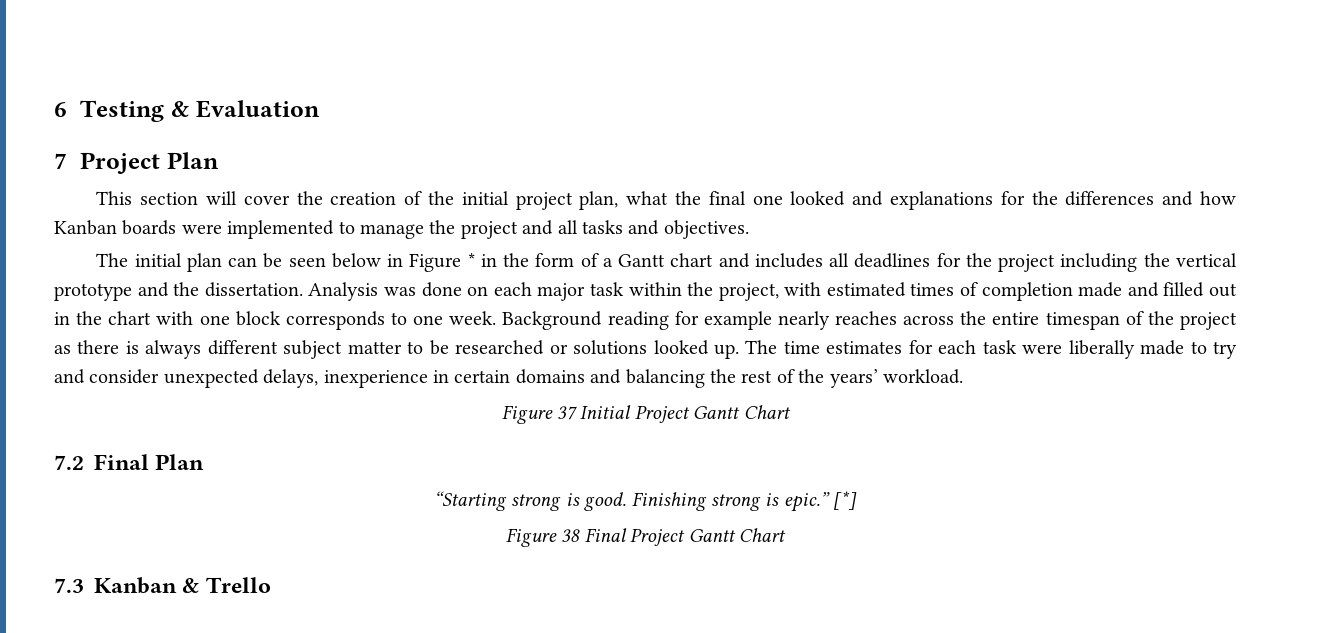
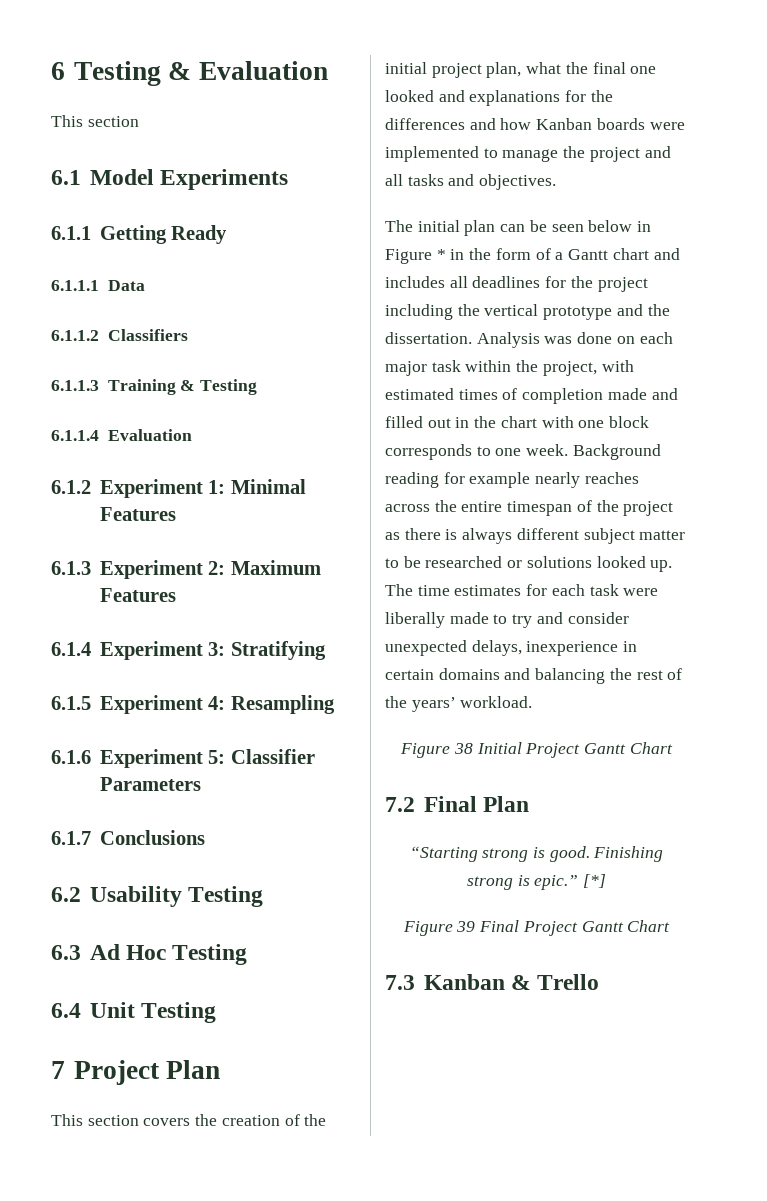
(320, 109) none -> [51,115,139,127] [51,169,289,190] [51,225,228,244] [51,280,145,291] [51,329,188,341] [51,379,258,395] [51,429,192,441] [51,479,306,498] [99,507,176,521] [51,560,321,579] [99,588,176,602] [51,641,326,660] [51,695,335,714] [51,749,315,768] [99,777,201,791] [51,830,205,845] [51,886,264,907] [51,944,248,965] [51,1002,217,1023] // This section // 6.1 Model Experiments // 6.1.1 Getting Ready // 6.1.1.1 Data // 6.1.1.2 Classifiers // 6.1.1.3 Training & Testing // 6.1.1.4 Evaluation // 6.1.2 Experiment 1: Minimal Features // 6.1.3 Experiment 2: Maximum Features // 6.1.4 Experiment 3: Stratifying // 6.1.5 Experiment 4: Resampling // 6.1.6 Experiment 5: Classifier Parameters // 6.1.7 Conclusions // 6.2 Usability Testing // 6.3 Ad Hoc Testing // 6.4 Unit Testing
[205,191,290,205] will cover -> [143,1118,191,1126] covers
[556,406,577,420] 37 -> [453,743,473,754] 38
[561,529,581,542] 38 -> [456,921,476,932] 39

